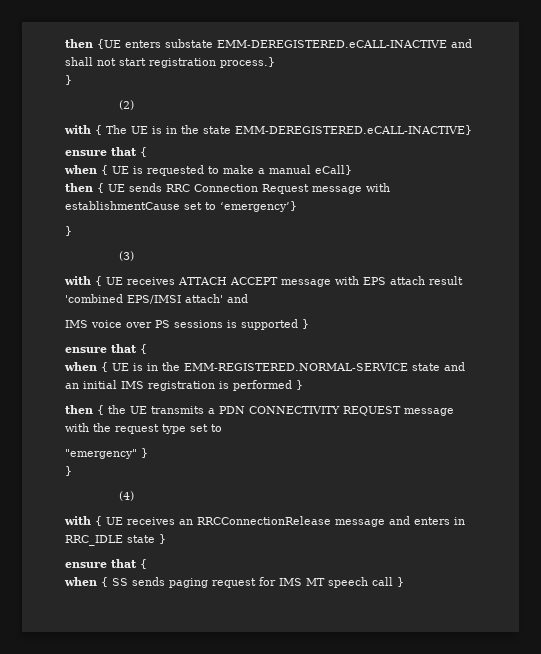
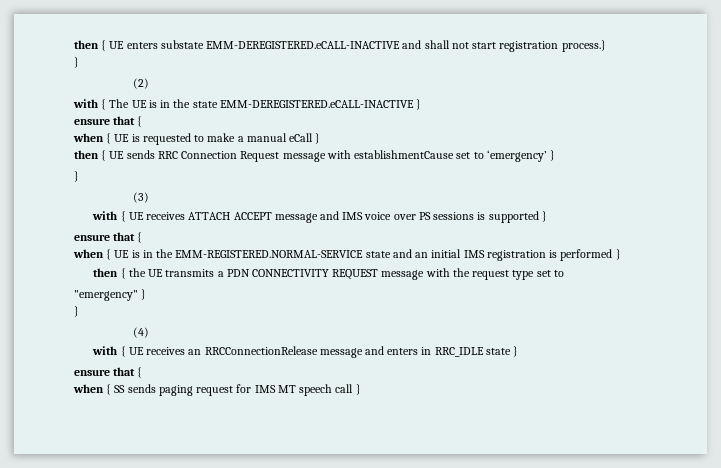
[65,39,121,49] then {UE -> [74,40,125,51] then { UE
[235,125,472,135] EMM-DEREGISTERED.eCALL-INACTIVE} -> [219,99,422,110] EMM-DEREGISTERED.eCALL-INACTIVE }
[315,165,352,175] eCall} -> [289,133,321,144] eCall }
[220,201,297,212] ‘emergency’} -> [486,150,556,162] ‘emergency’ }
[335,276,463,285] [65,294,248,304] with EPS attach result 'combined EPS/IMSI attach' and // -> [319,211,339,220] and

